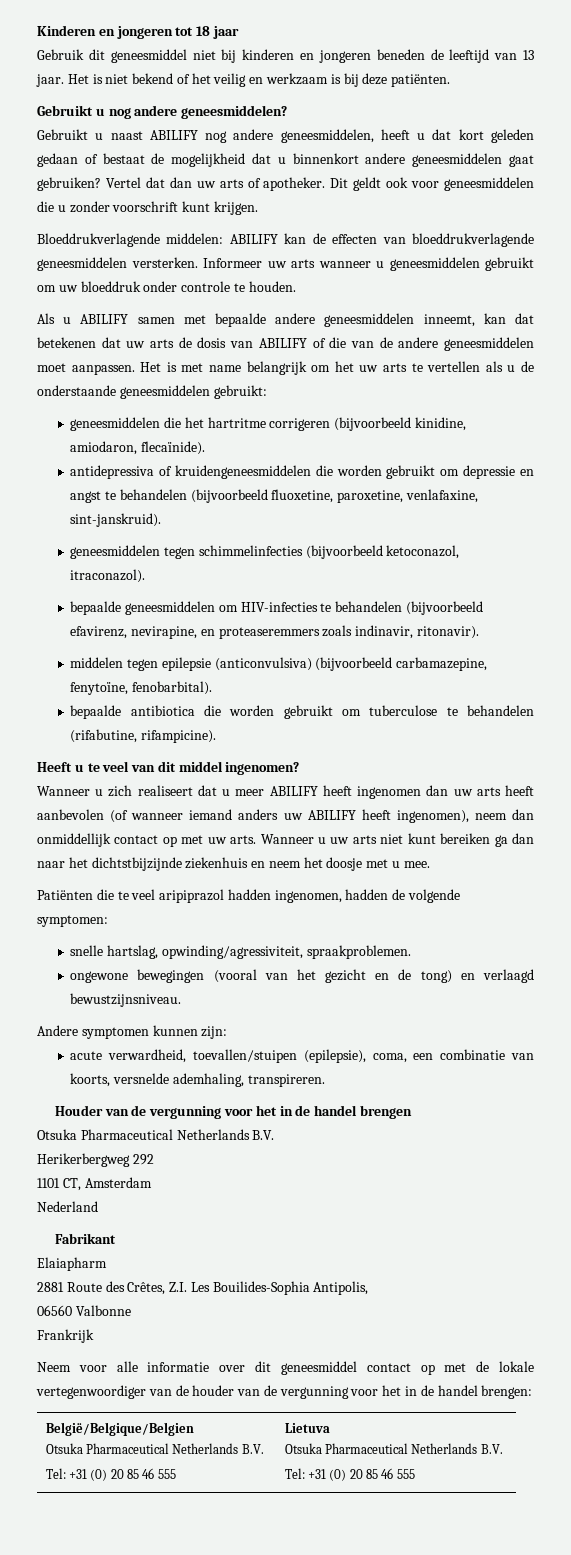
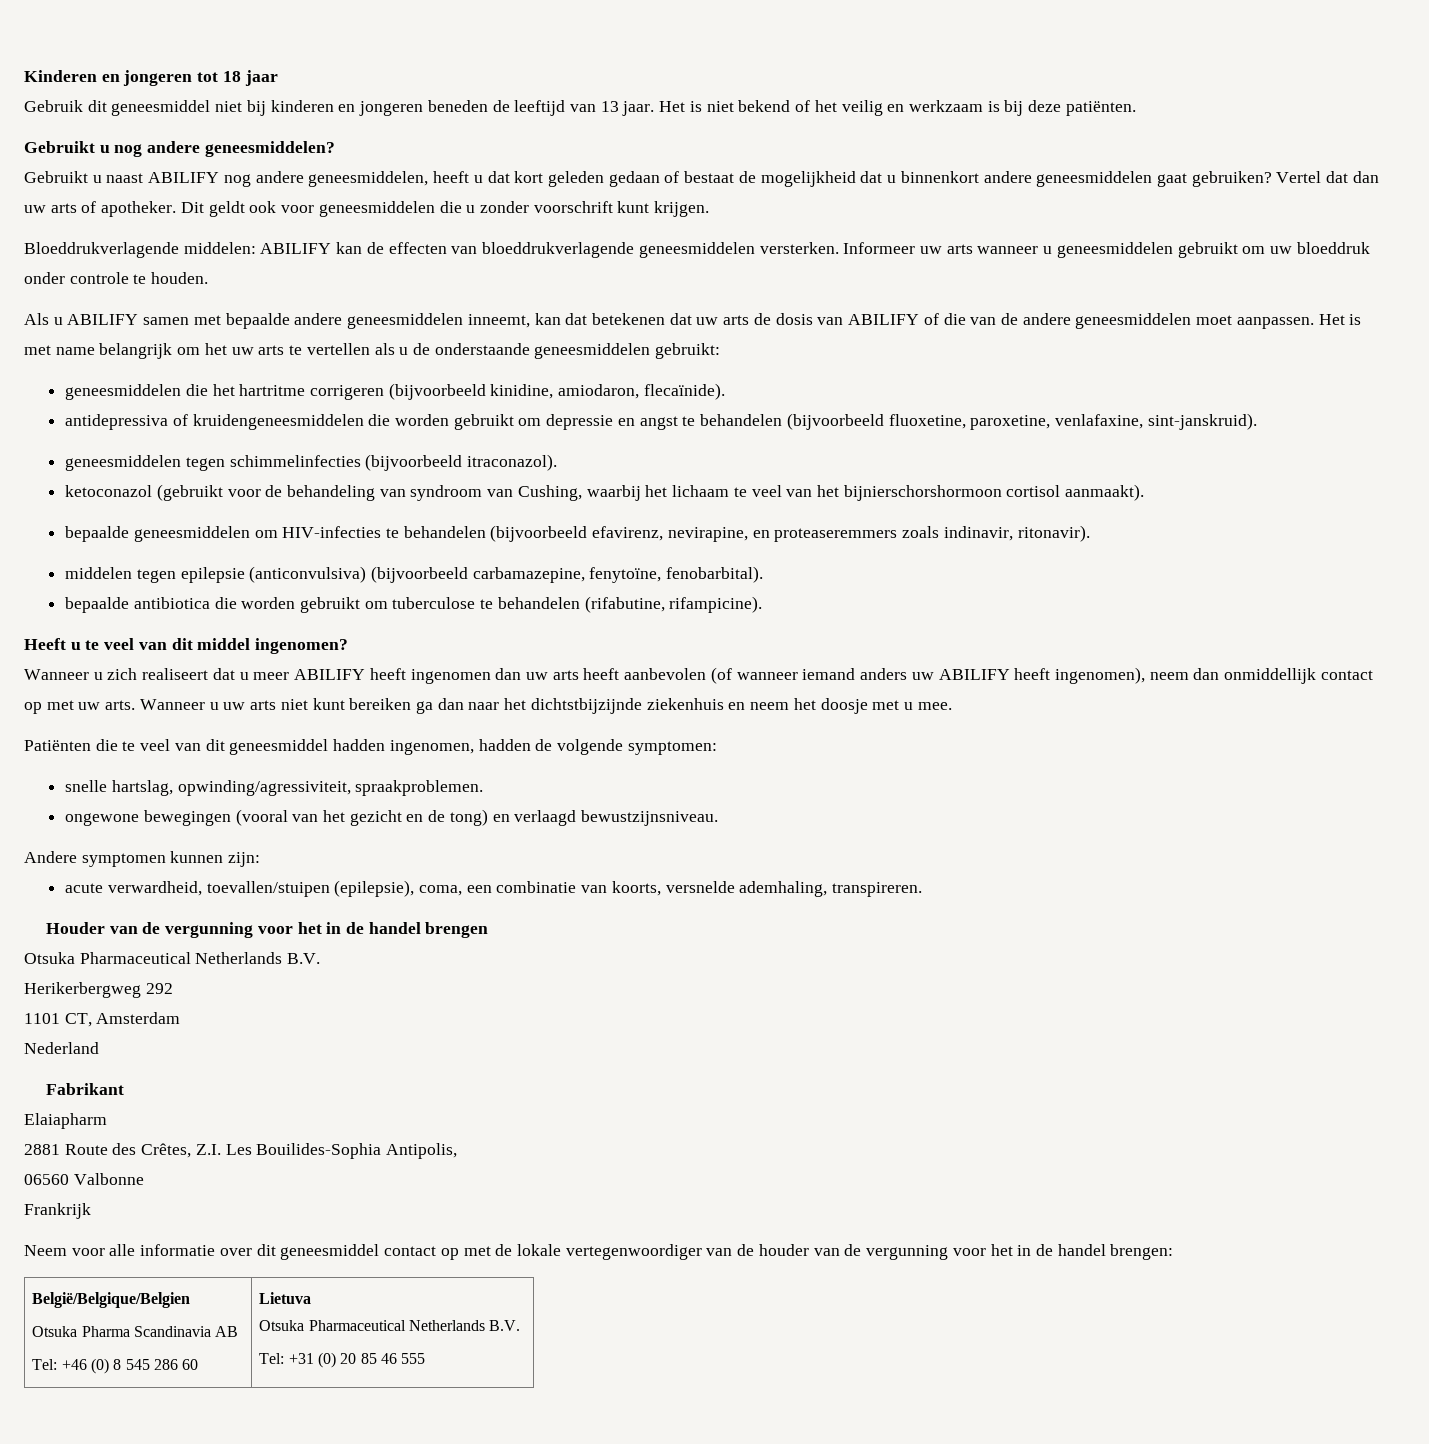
[386,545,460,559] ketoconazol, -> (463, 462) none
(146, 576) none -> [65,484,1145,501] // ketoconazol (gebruikt voor de behandeling van syndroom van Cushing, waarbij het lichaam te veel van het bijnierschorshormoon cortisol aanmaakt).
[159,889,225,903] aripiprazol -> [174,739,329,755] van dit geneesmiddel
[85,1443,264,1454] [45,1468,176,1481] Pharmaceutical Netherlands B.V. // Tel: +31 (0) 20 85 46 555 -> [81,1326,239,1337] [32,1358,199,1374] Pharma Scandinavia AB // Tel: +46 (0) 8 545 286 60

